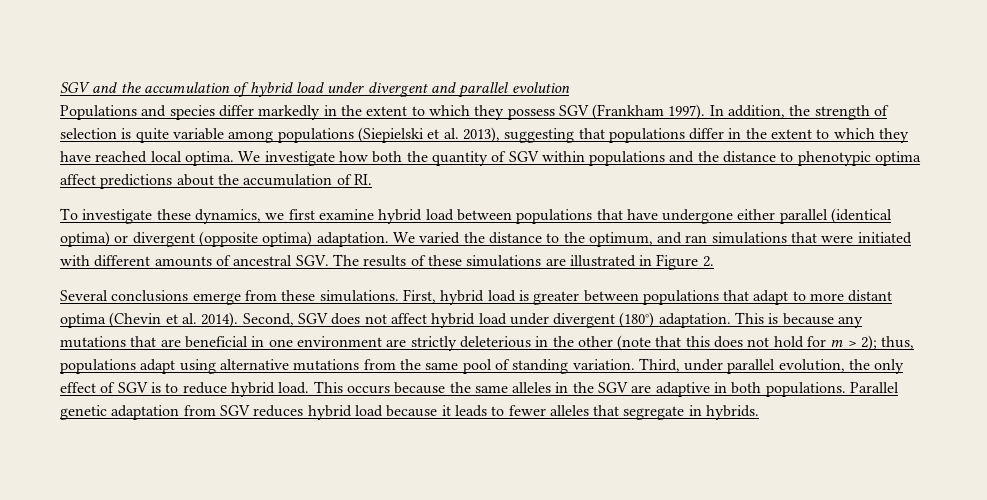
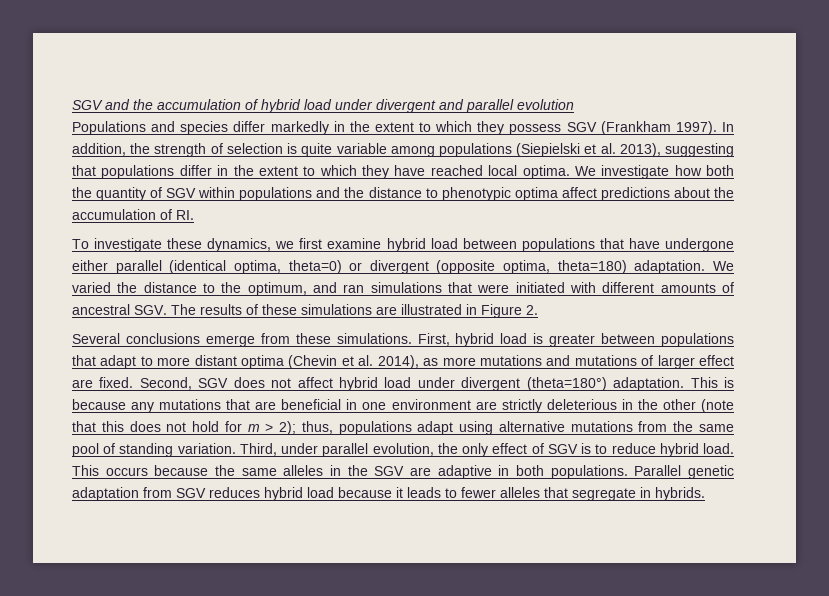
[60,231,110,247] optima) -> [233,260,342,274] optima, theta=0)
[262,231,313,247] optima) -> [503,260,627,274] optima, theta=180)
[201,312,239,328] 2014). -> [377,355,735,369] [72,377,134,388] 2014), as more mutations and mutations of larger effect are fixed.
[619,312,655,328] (180°) -> [526,377,607,391] (theta=180°)

